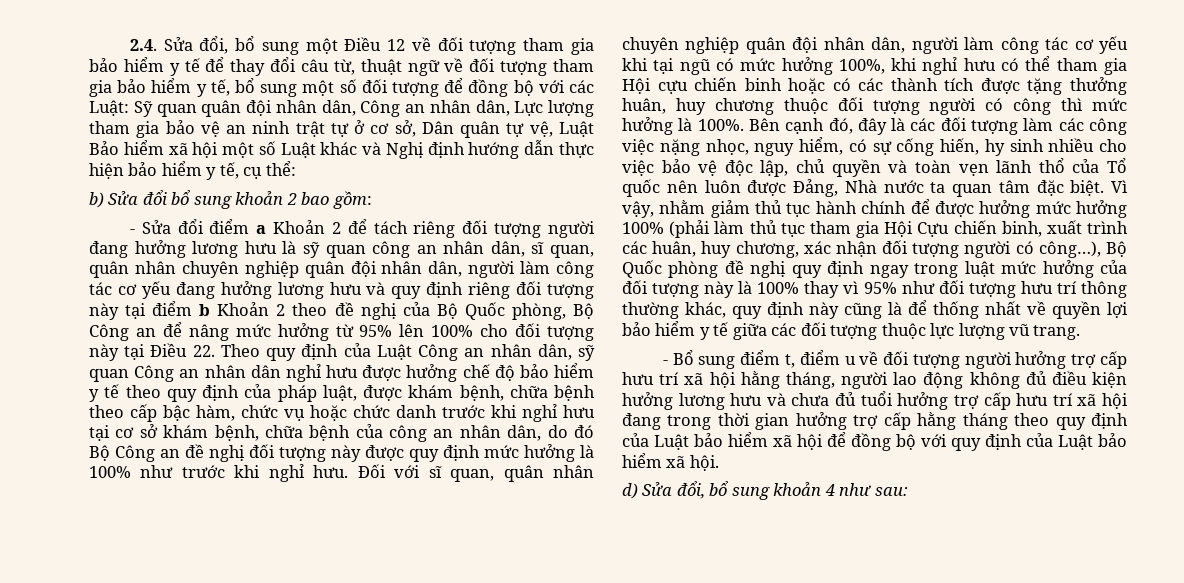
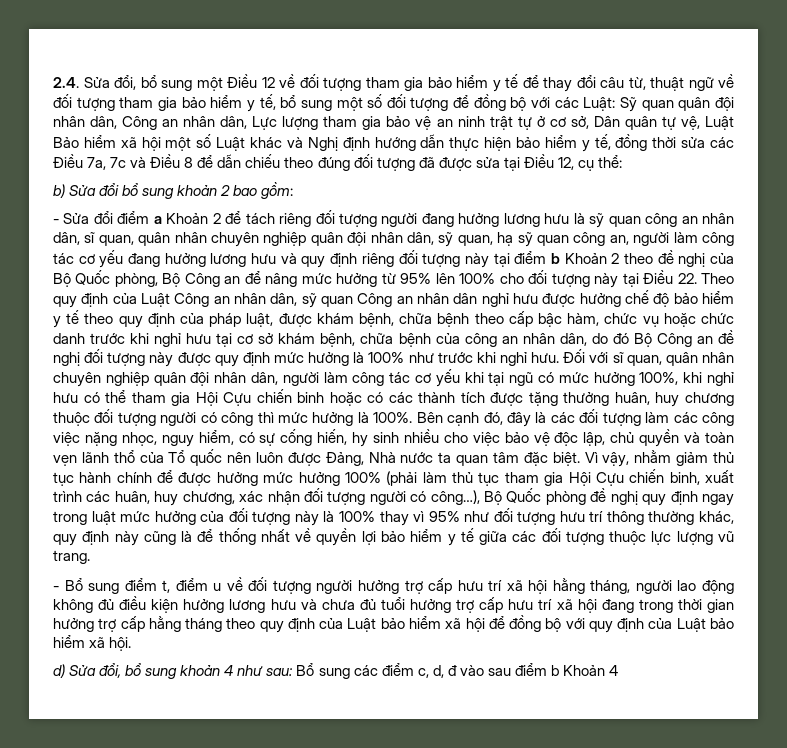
(239, 170) none -> [615,134,735,151] [53,154,574,171] đồng thời sửa các Điều 7a, 7c và Điều 8 để dẫn chiếu theo đúng đối tượng đã được sửa tại Điều 12,
(463, 269) none -> [438,232,629,247] sỹ quan, hạ sỹ quan công an,
[657,80,688,94] cựu -> [223,392,252,406] Cựu
(908, 491) none -> [296,663,619,679] Bổ sung các điểm c, d, đ vào sau điểm b Khoản 4

